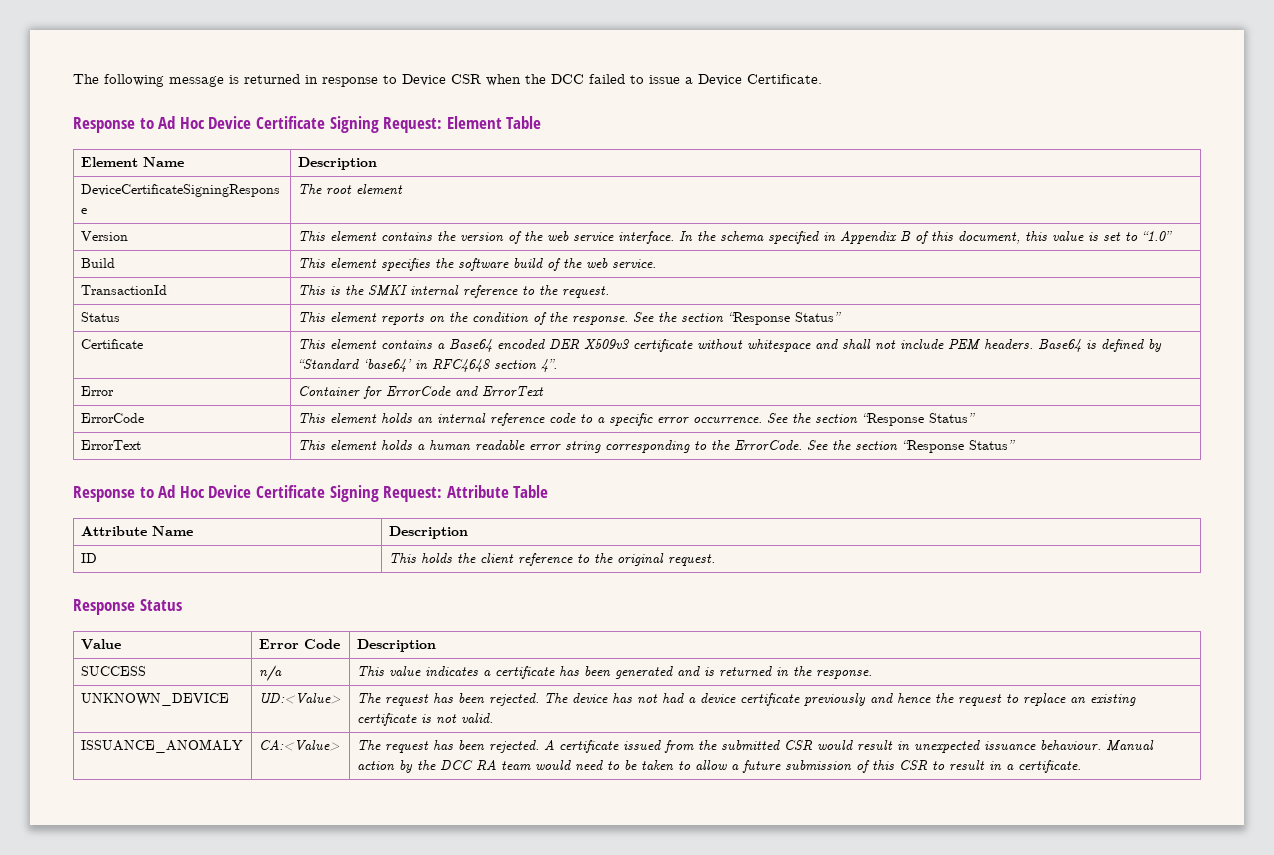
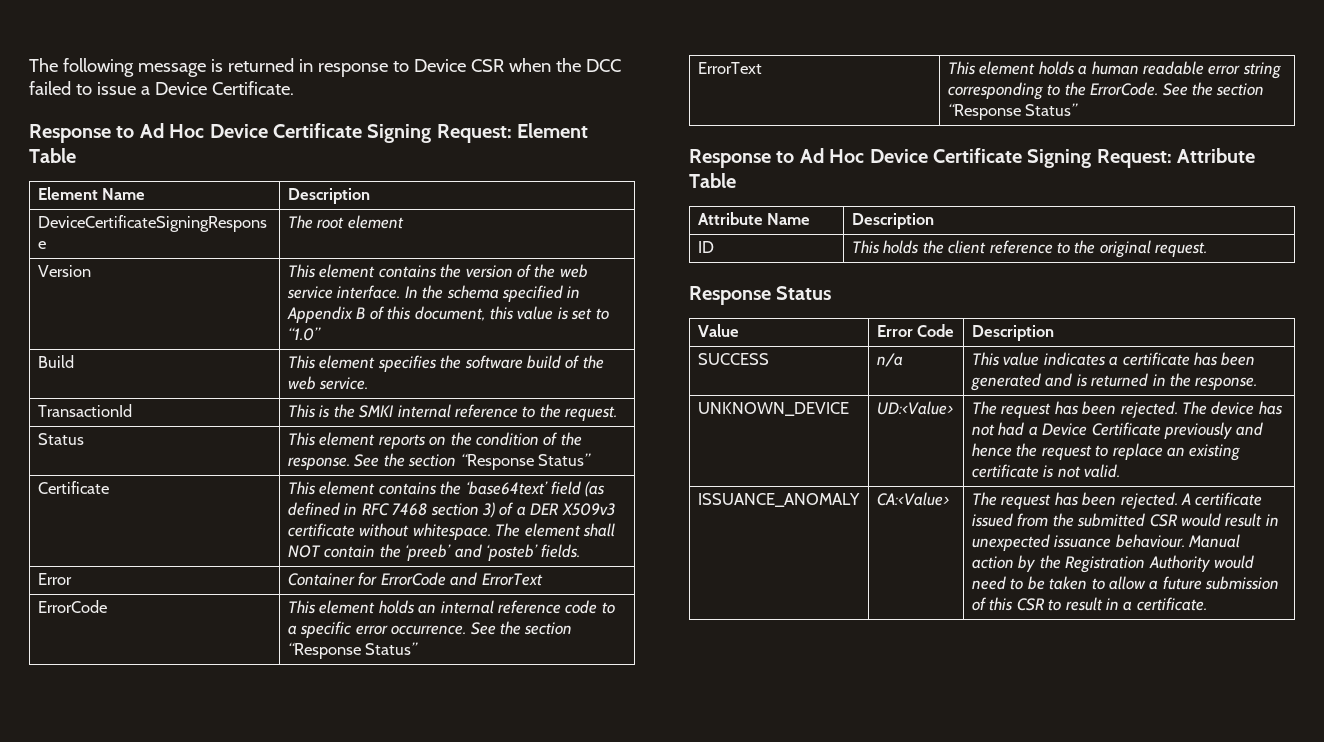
[436,339,1162,352] [297,359,557,372] a Base64 encoded DER X509v3 certificate without whitespace and shall not include PEM headers. Base64 is defined by “Standard ‘base64’ in RFC4648 section 4”. -> [440,481,606,497] [287,502,615,518] [287,523,616,540] [287,544,581,561] the ‘base64text’ field (as defined in RFC 7468 section 3) of a DER X509v3 certificate without whitespace. The element shall NOT contain the ‘preeb’ and ‘posteb’ fields.
[699,693,800,706] device certificate -> [1042,422,1161,436] Device Certificate
[439,760,531,771] DCC RA team -> [1065,555,1211,573] Registration Authority

